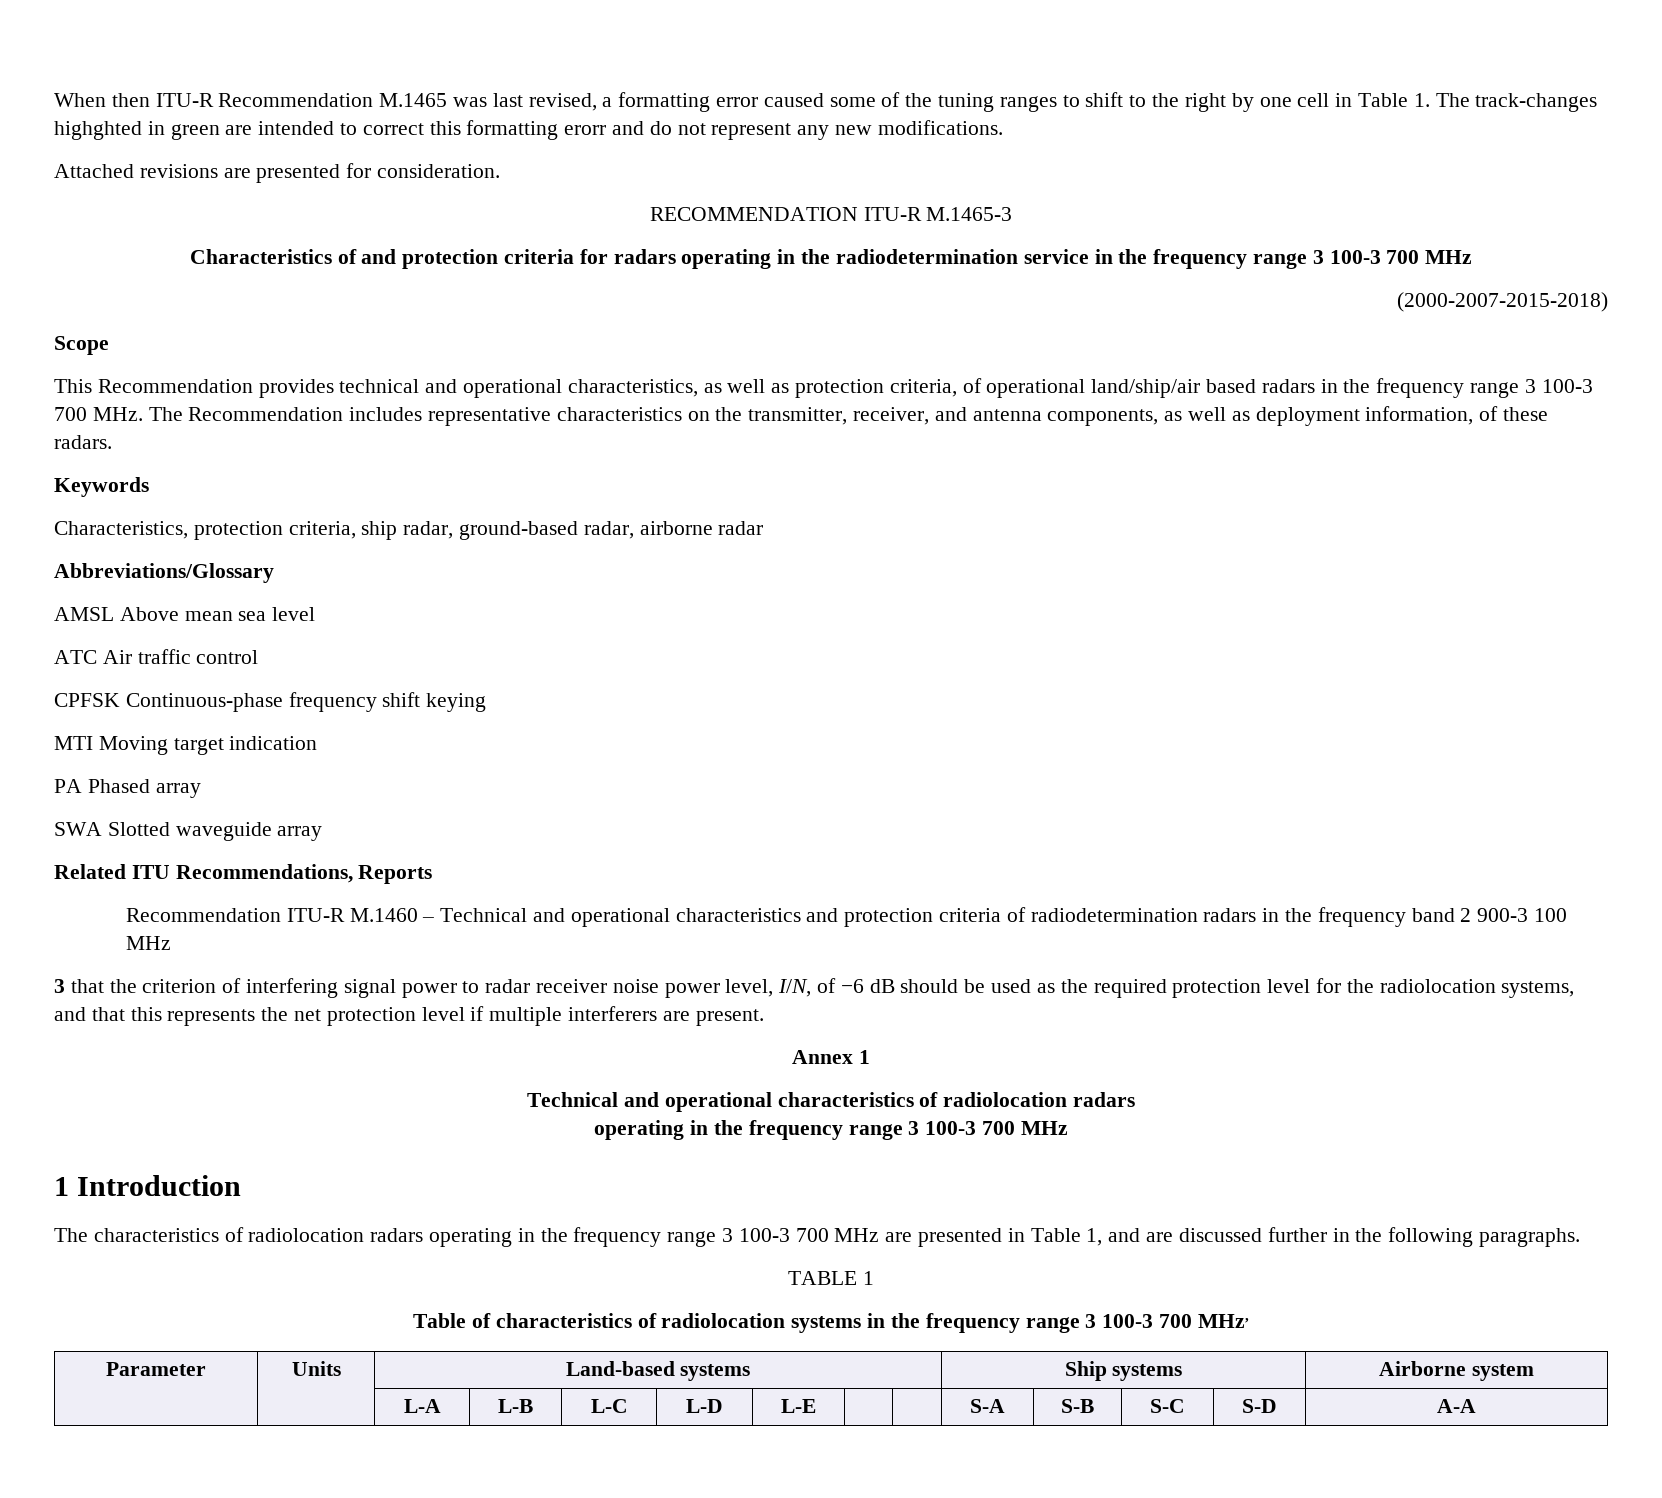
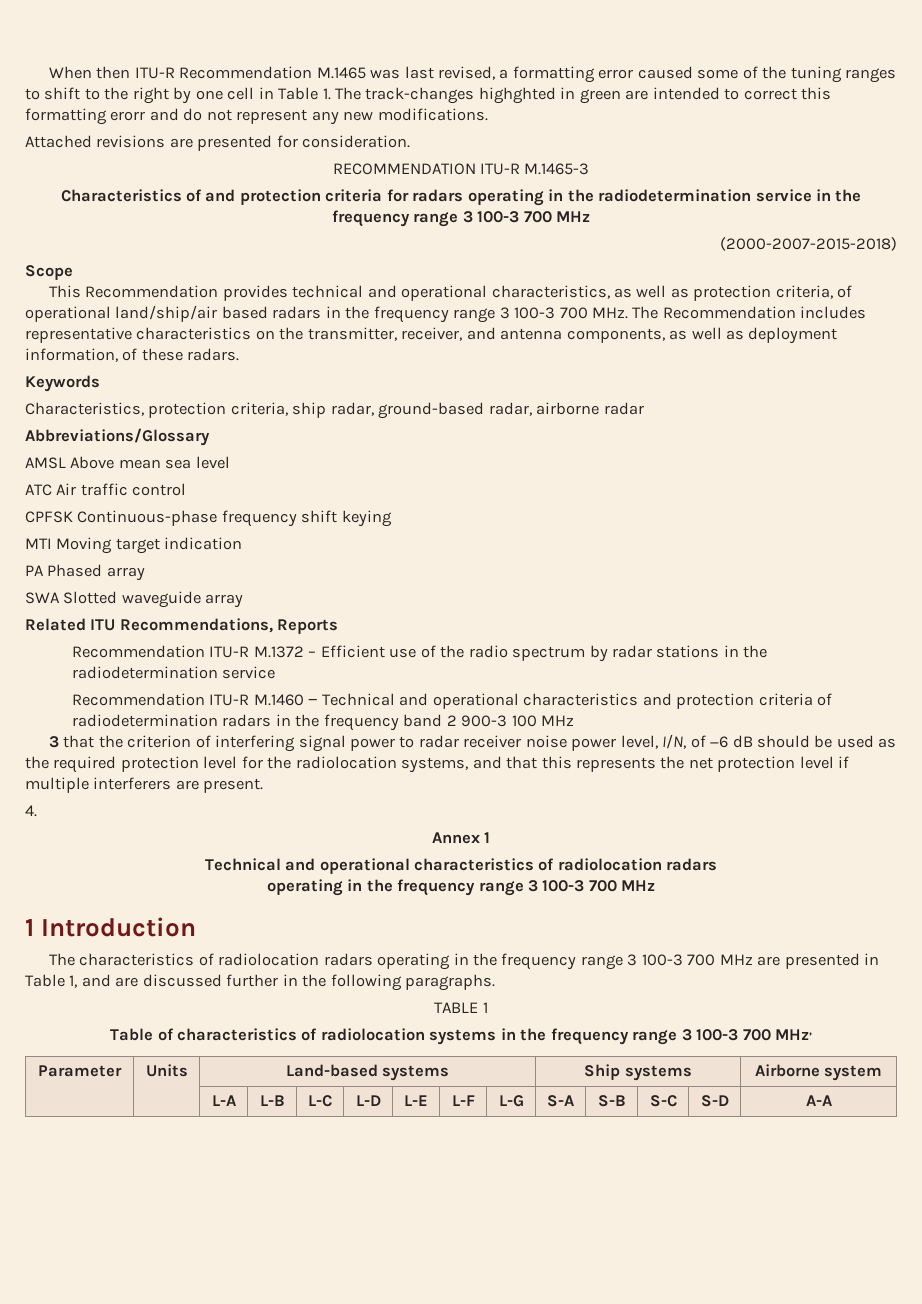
(433, 874) none -> [71,645,768,662] [71,666,276,679] // Recommendation ITU-R M.1372 – Efficient use of the radio spectrum by radar stations in the radiodetermination service
(764, 1017) none -> [25,805,37,817] // 4.
(816, 1406) | -> [451,1095,475,1106] [498,1095,524,1107] L-F | L-G

